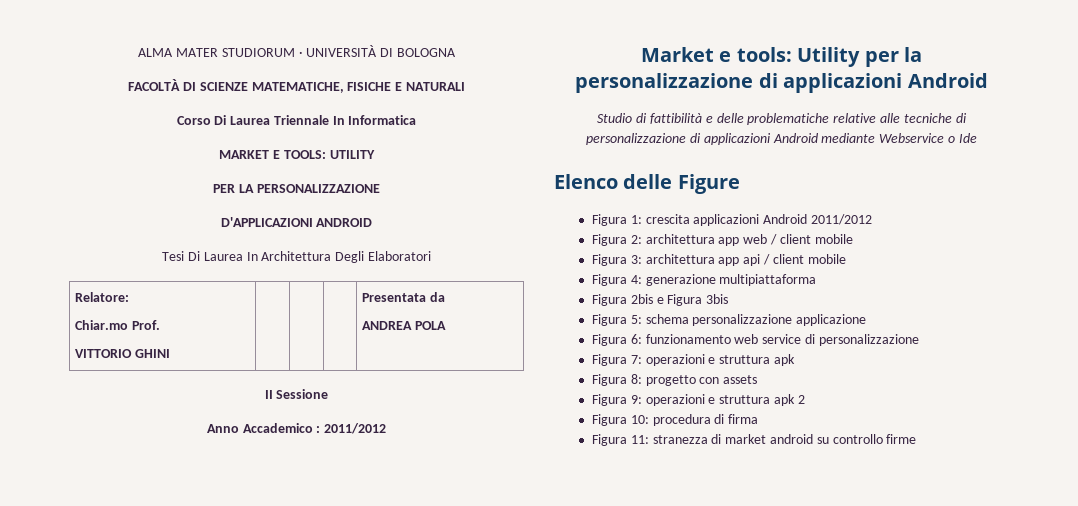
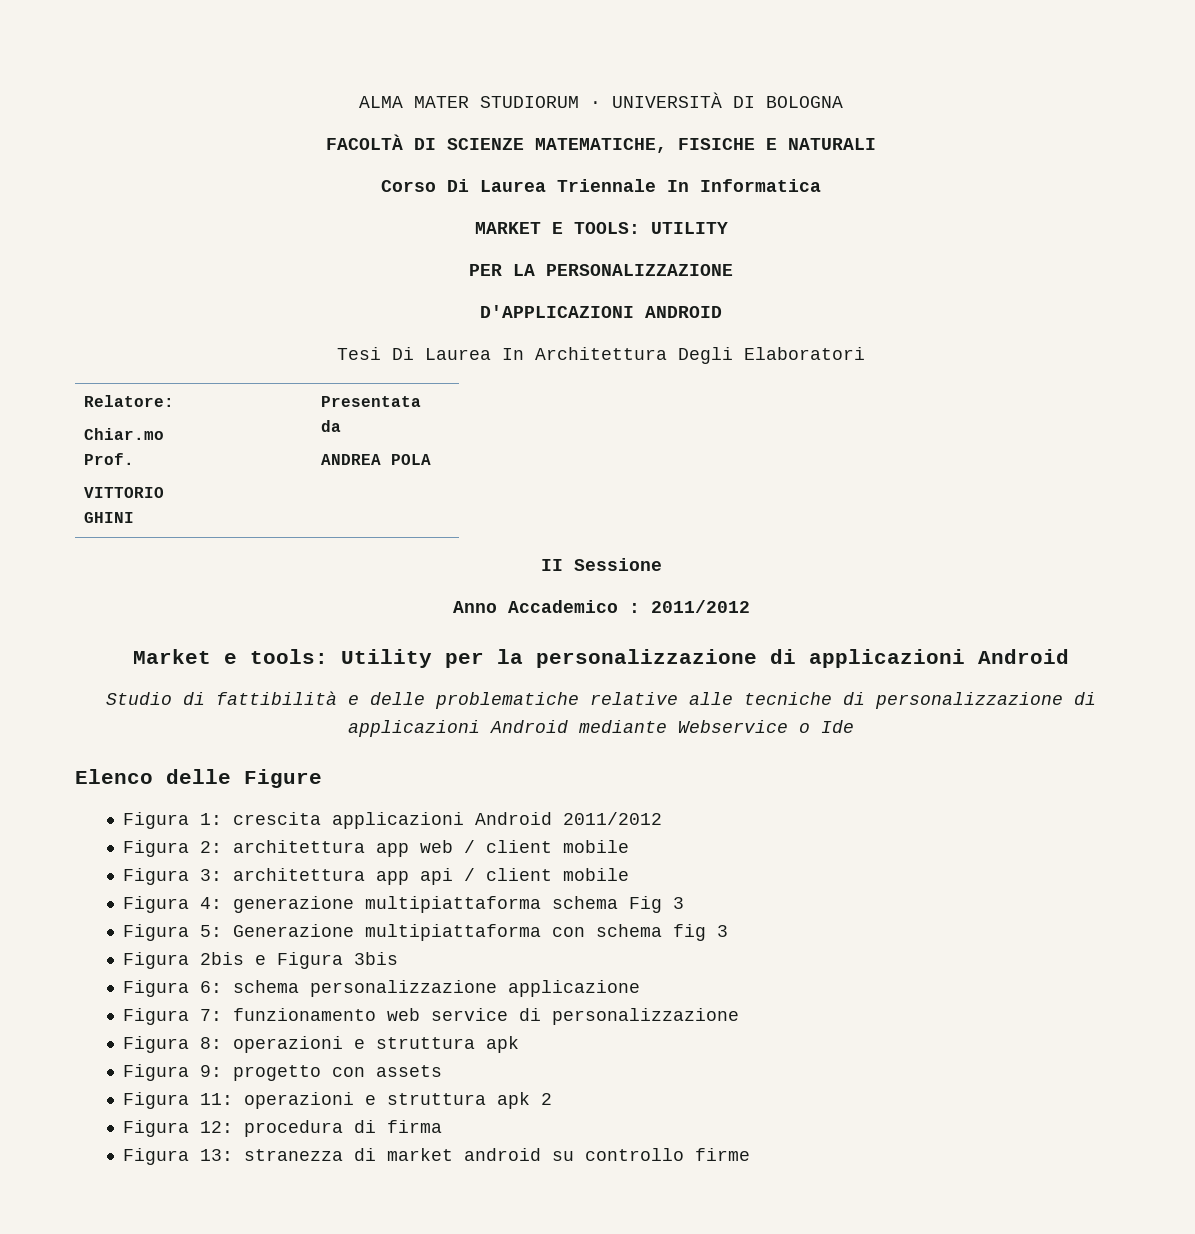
(817, 280) none -> [551,896,684,913] [122,924,728,941] schema Fig 3 // Figura 5: Generazione multipiattaforma con schema fig 3
[630,315,642,324] 5: -> [199,981,222,993] 6:
[630,334,642,344] 6: -> [199,1009,222,1021] 7:
[630,355,642,364] 7: -> [199,1037,222,1049] 8:
[630,374,642,384] 8: -> [199,1065,222,1077] 9:
[630,395,642,404] 9: -> [199,1093,233,1105] 11:
[630,415,649,424] 10: -> [199,1121,233,1133] 12:
[630,435,649,444] 11: -> [199,1149,233,1161] 13:

